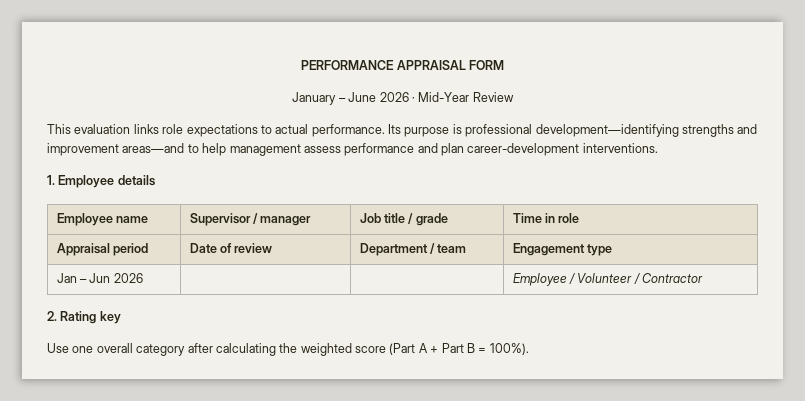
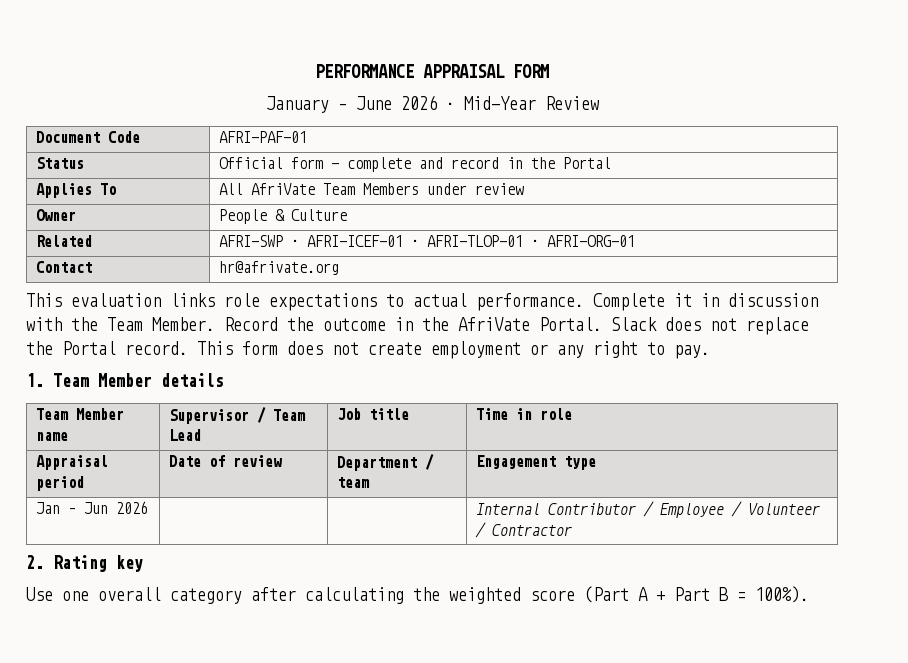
(514, 97) none -> [35,131,140,143] [218,131,307,143] [35,157,84,169] [218,157,611,172] [35,183,116,198] [218,183,524,195] [35,209,76,221] [218,209,347,224] [35,235,92,247] [218,235,635,247] [35,261,92,273] [218,261,339,275] // Document Code | AFRI-PAF-01 // Status | Official form — complete and record in the Portal // Applies To | All AfriVate Team Members under review // Owner | People & Culture // Related | AFRI-SWP · AFRI-ICEF-01 · AFRI-TLOP-01 · AFRI-ORG-01 // Contact | hr@afrivate.org
[388,124,758,137] [47,143,658,156] Its purpose is professional development—identifying strengths and improvement areas—and to help management assess performance and plan career-development interventions. -> [593,293,818,311] [26,317,809,335] [26,341,710,359] Complete it in discussion with the Team Member. Record the outcome in the AfriVate Portal. Slack does not replace the Portal record. This form does not create employment or any right to pay.
[58,175,115,188] Employee -> [53,373,152,387] Team Member
[56,213,113,226] Employee -> [35,408,124,420] Team Member
[260,216,312,226] manager -> [272,409,306,421] [168,429,201,441] Team Lead
[408,213,448,226] / grade -> (409, 414) none
(143, 278) none -> [475,501,654,517] Internal Contributor /

